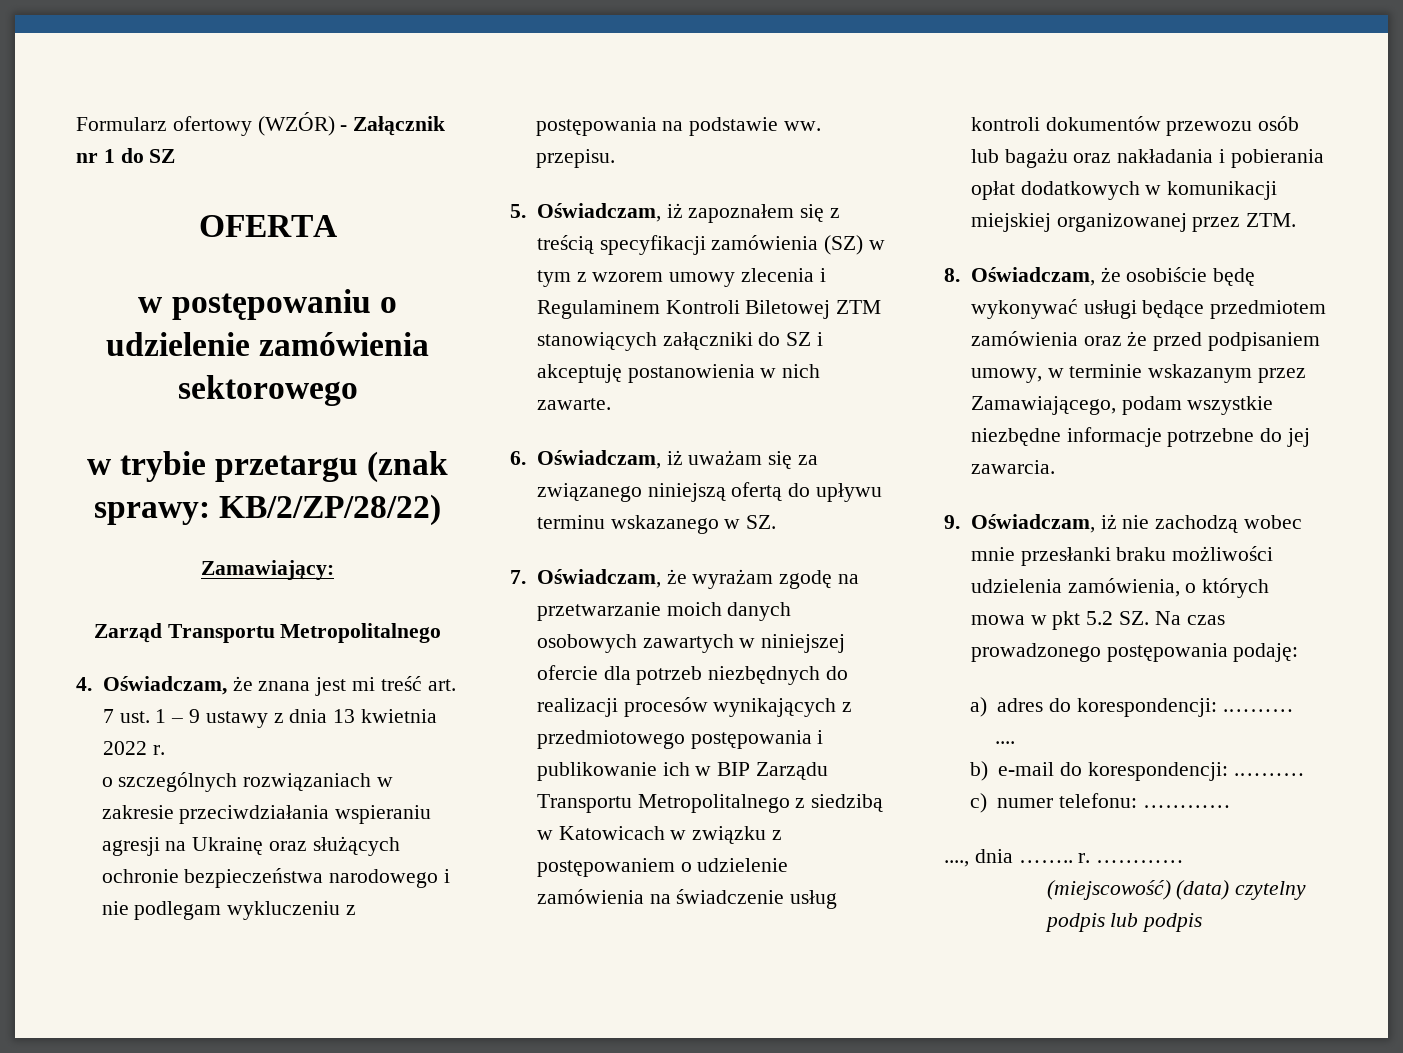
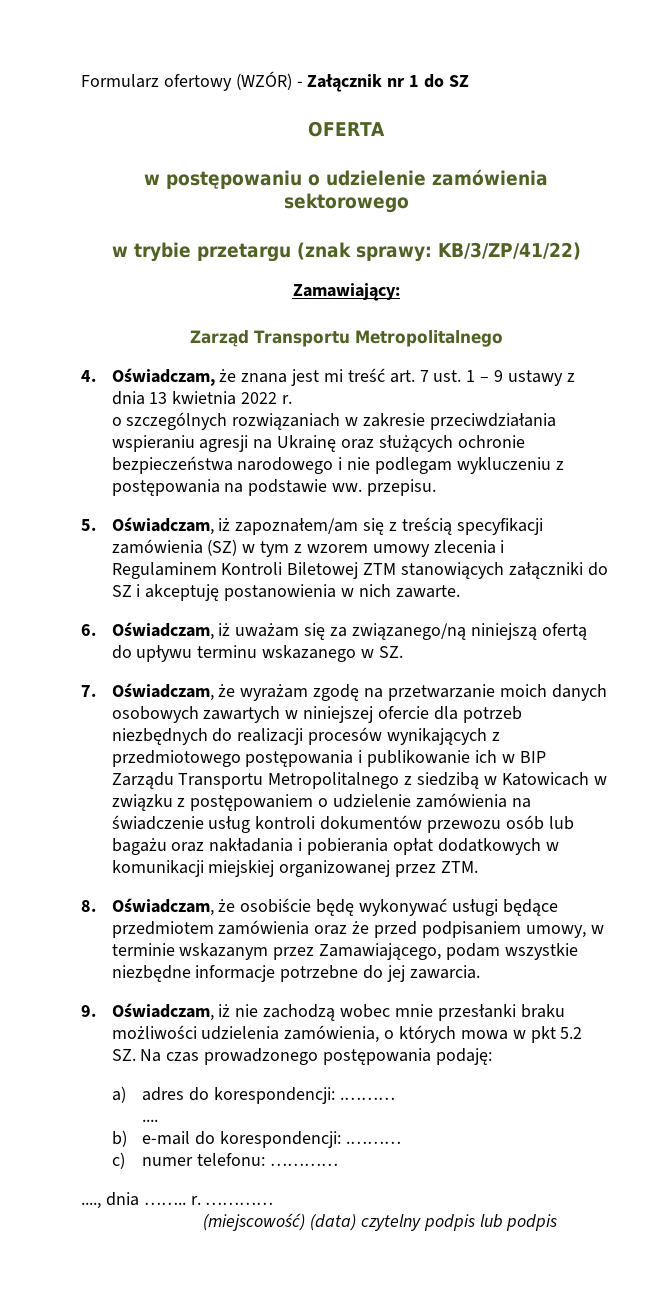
[219,494,442,526] KB/2/ZP/28/22) -> [437,242,581,260] KB/3/ZP/41/22)
[688,204,795,223] zapoznałem -> [235,518,359,535] zapoznałem/am
[536,483,642,502] związanego -> [351,623,466,640] związanego/ną

